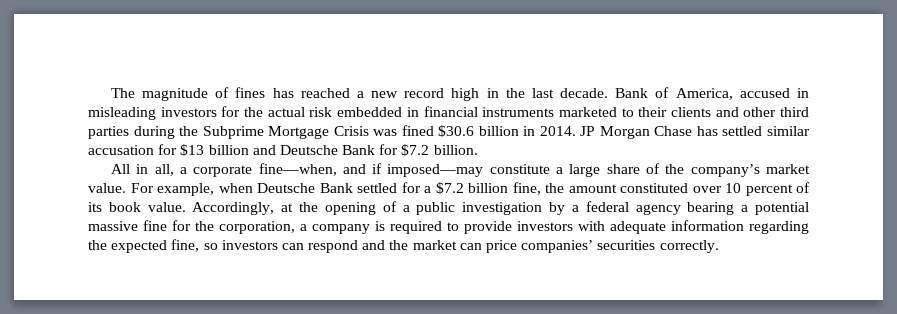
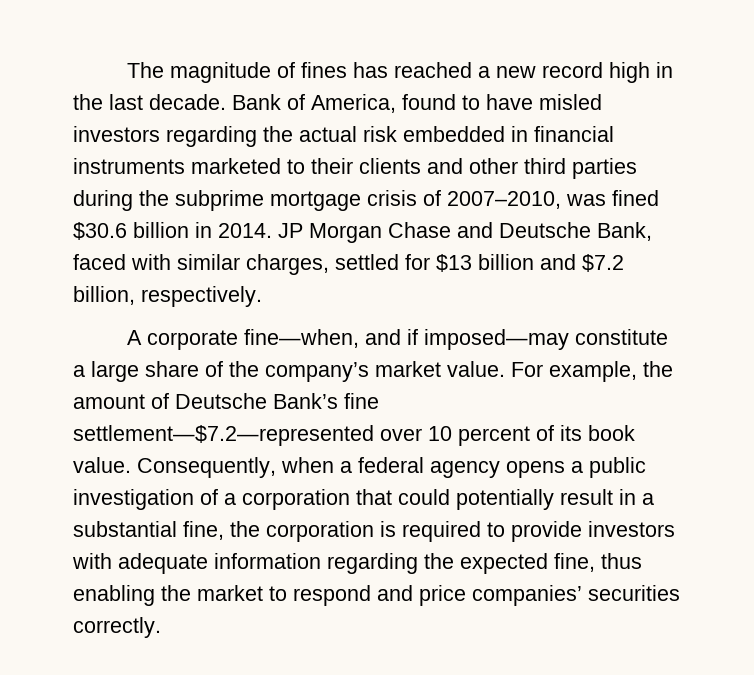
[739,88,810,98] [88,106,241,120] accused in misleading investors for -> [402,94,602,110] [73,126,257,147] found to have misled investors regarding
[202,126,369,139] Subprime Mortgage Crisis -> [175,190,561,211] subprime mortgage crisis of 2007–2010,
[696,126,810,136] [88,144,478,156] [110,164,187,176] has settled similar accusation for $13 billion and Deutsche Bank for $7.2 billion. // All in all, a -> [457,222,652,241] [73,254,624,275] [73,286,262,307] [126,330,142,345] and Deutsche Bank, faced with similar charges, settled for $13 billion and $7.2 billion, respectively. // A
[218,182,688,195] when Deutsche Bank settled for a $7.2 billion fine, the amount constituted -> [643,361,673,377] [73,393,379,409] [73,425,374,446] the amount of Deutsche Bank’s fine settlement—$7.2—represented
[192,201,810,215] [88,220,370,234] Accordingly, at the opening of a public investigation by a federal agency bearing a potential massive fine for the corporation, a company -> [137,457,646,478] [73,489,654,510] [73,521,374,542] Consequently, when a federal agency opens a public investigation of a corporation that could potentially result in a substantial fine, the corporation
[203,240,482,253] so investors can respond and the market can -> [601,553,642,569] [73,585,413,606] thus enabling the market to respond and

